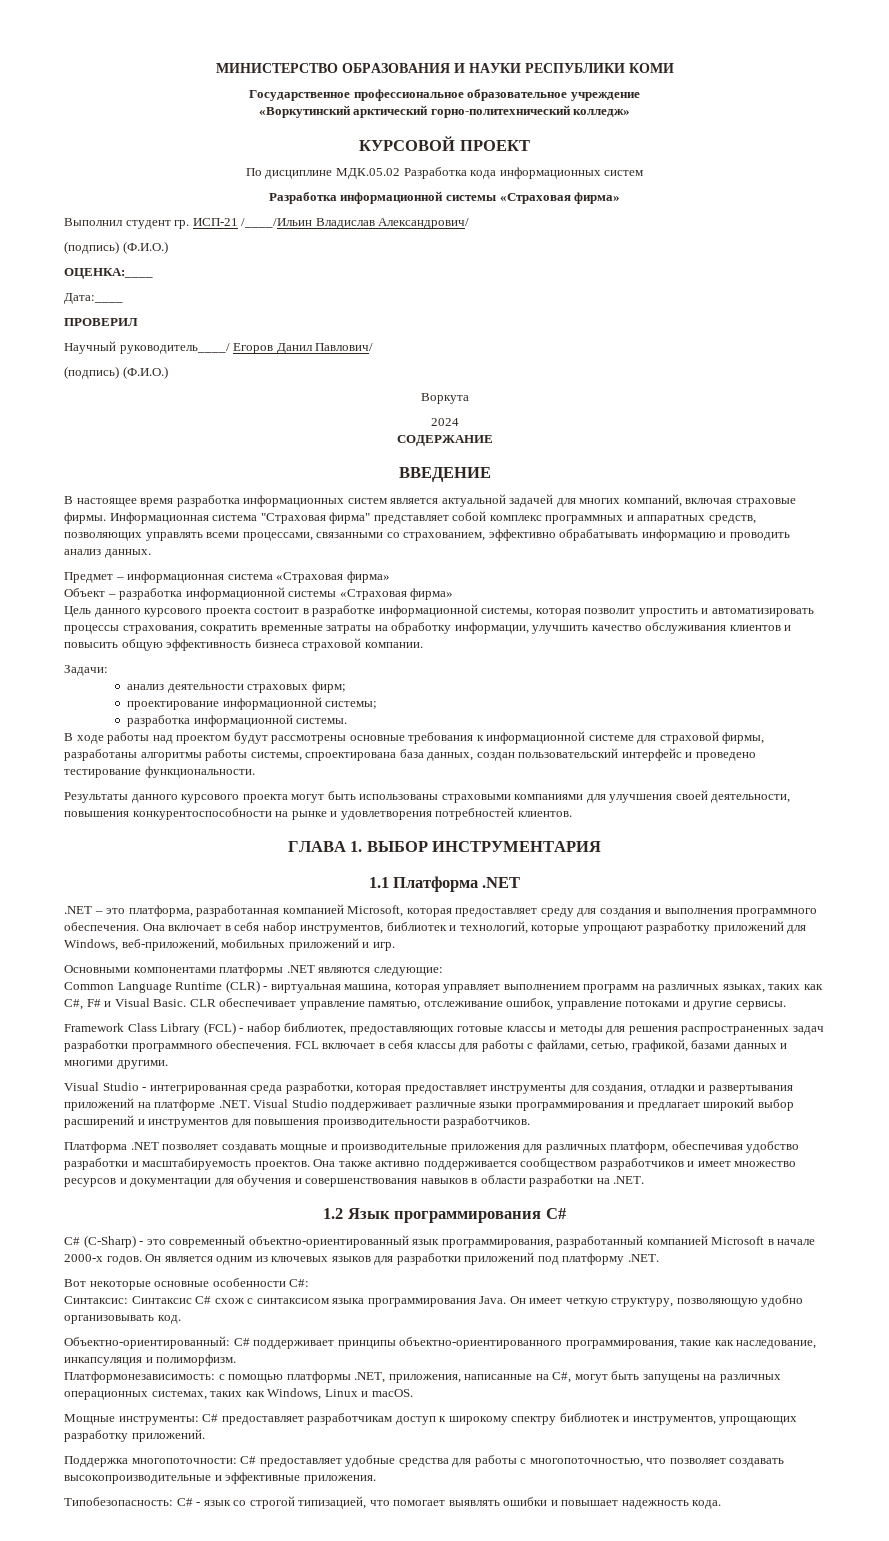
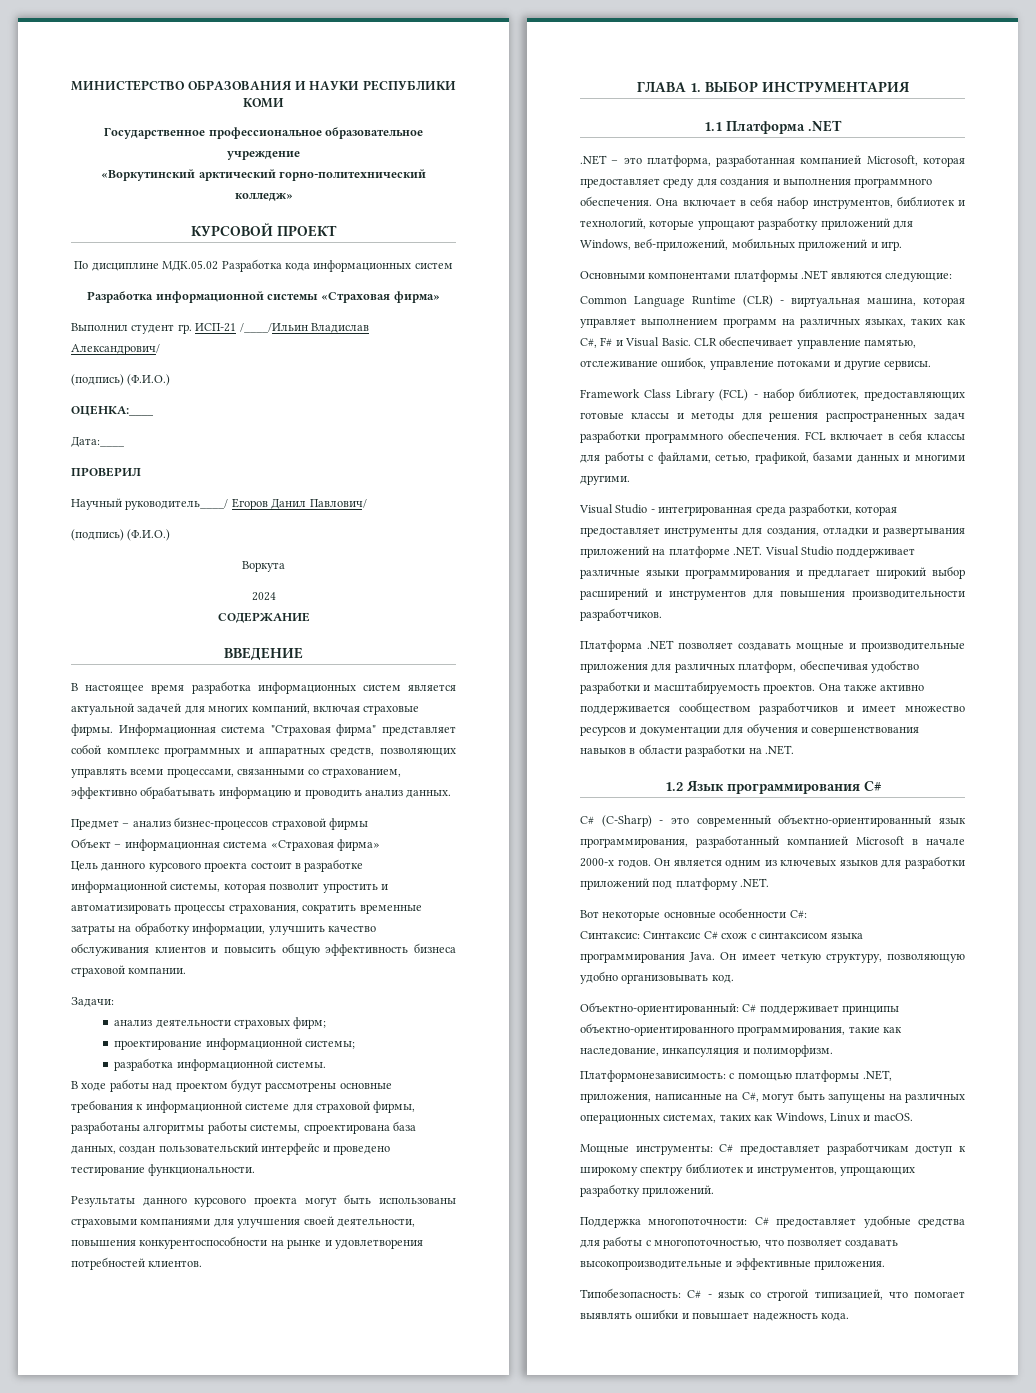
[127,571,390,583] информационная система «Страховая фирма» -> [132,817,368,830] анализ бизнес-процессов страховой фирмы
[119,587,337,600] разработка информационной системы -> [124,839,268,851] информационная система

